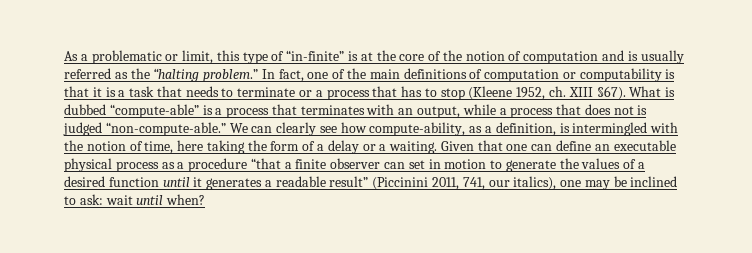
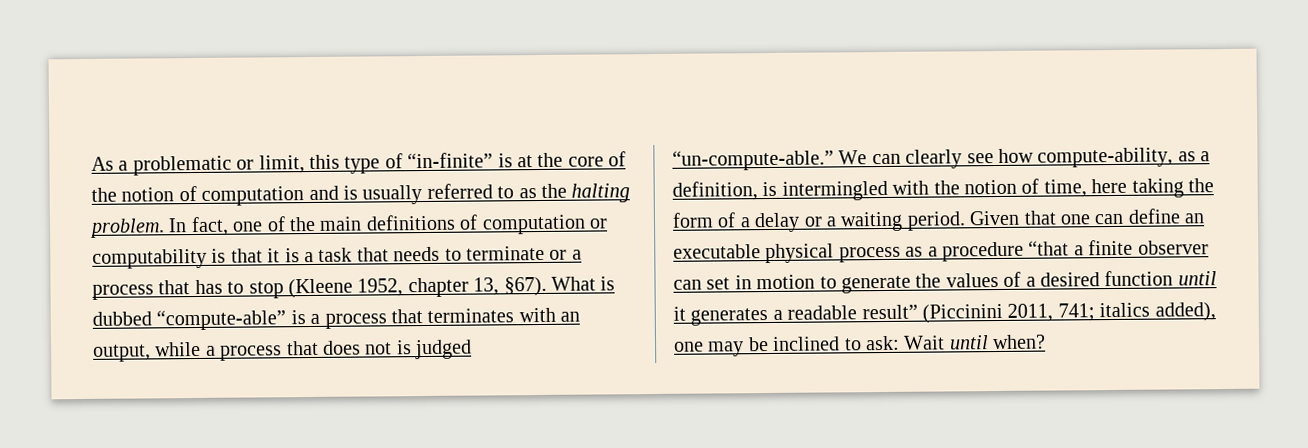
(111, 73) none -> [497,186,515,199] to
[153,68,259,82] “halting problem.” -> [571,183,631,203] [89,218,165,238] halting problem.
[549,86,593,97] ch. XIII -> [407,277,500,298] chapter 13,
[105,122,226,136] “non-compute-able.” -> [672,149,834,171] “un-compute-able.”
[389,141,438,154] waiting. -> [840,211,966,232] waiting period.
[462,176,557,190] 741, our italics), -> [1057,302,1216,322] 741; italics added),
[105,195,133,205] wait -> [903,335,946,350] Wait

